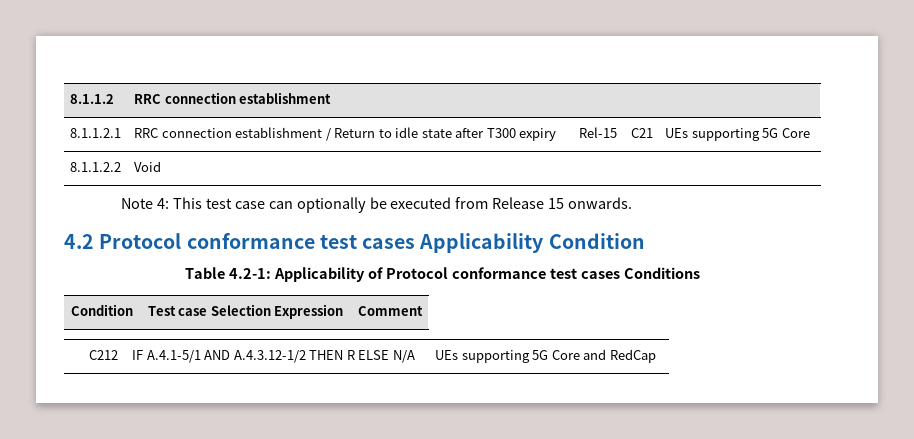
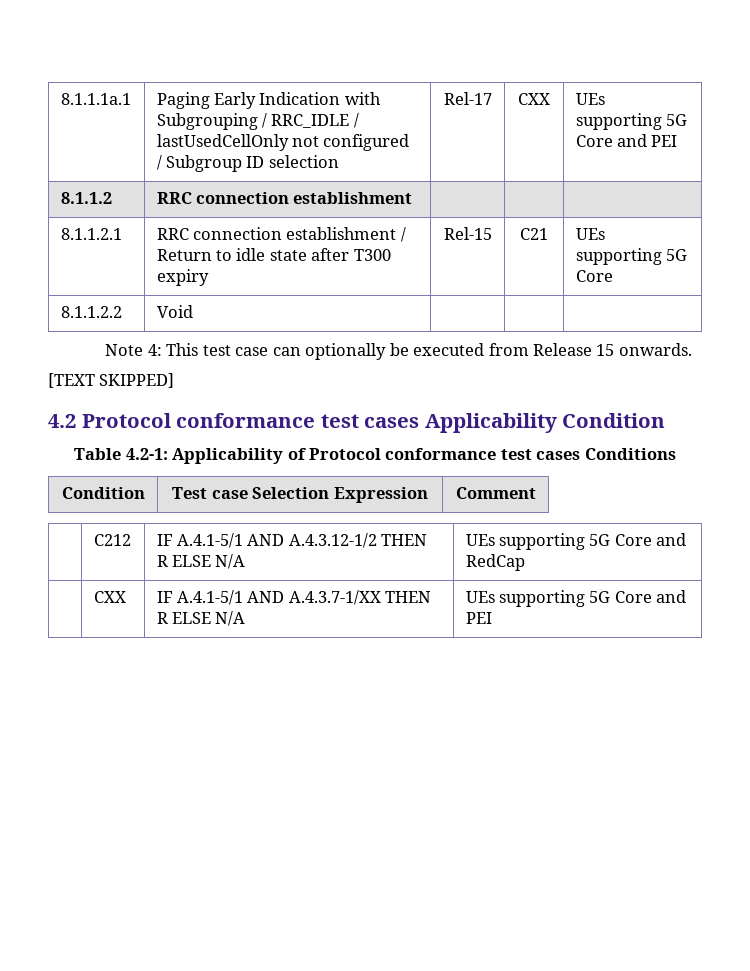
(70, 99) none -> [60,93,131,105] [156,92,381,109] [156,113,359,130] [156,134,410,151] [156,155,339,172] [443,92,492,105] [518,93,550,105] [575,93,605,105] [575,113,687,130] [575,134,678,147] 8.1.1.1a.1 | Paging Early Indication with Subgrouping / RRC_IDLE / lastUsedCellOnly not configured / Subgroup ID selection | Rel-17 | CXX | UEs supporting 5G Core and PEI //
(633, 203) none -> [48,373,175,388] // [TEXT SKIPPED]
(656, 356) none -> [93,591,126,603] [156,590,432,605] [156,611,246,626] [465,590,687,607] [465,612,492,624] // | CXX | IF A.4.1-5/1 AND A.4.3.7-1/XX THEN R ELSE N/A | UEs supporting 5G Core and PEI

